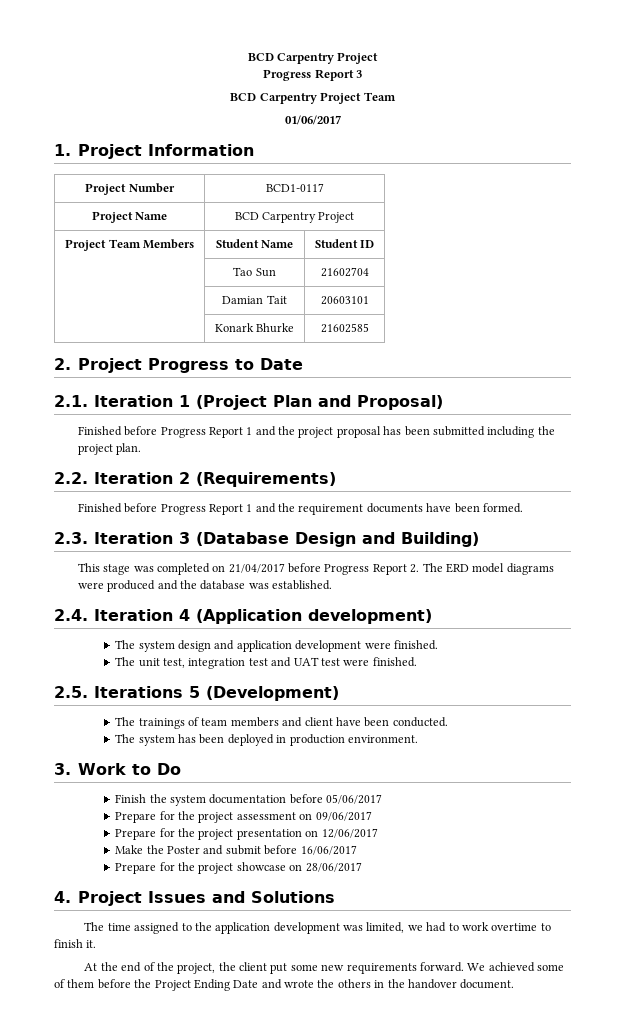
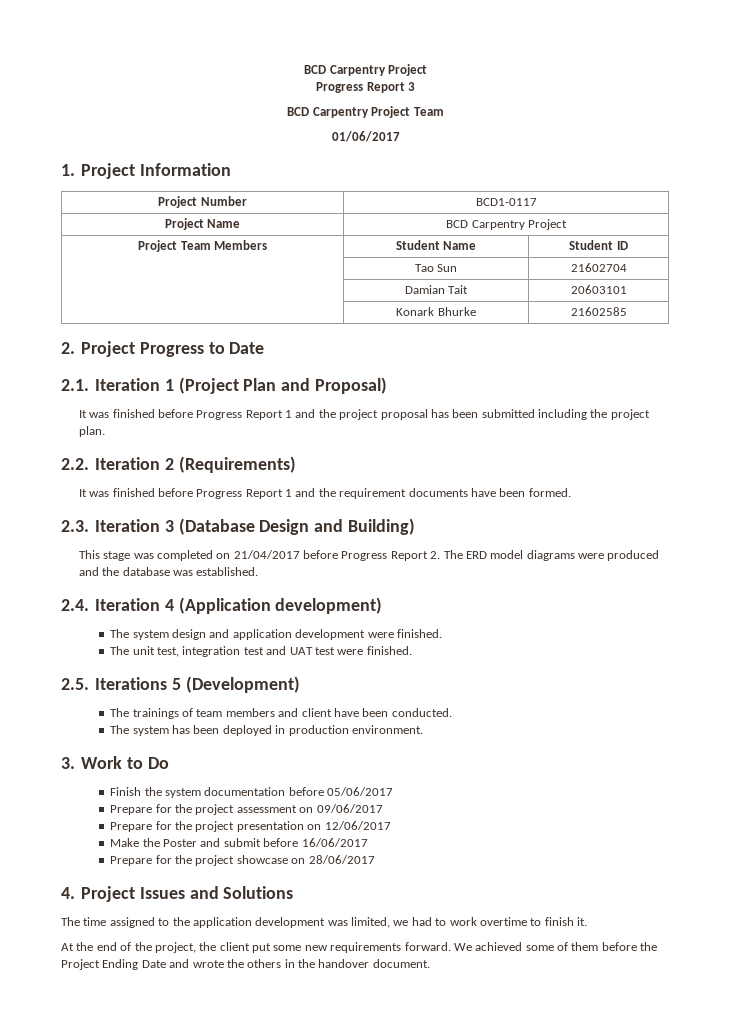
[77,426,122,436] Finished -> [78,409,155,418] It was finished
[77,503,122,513] Finished -> [78,488,155,497] It was finished

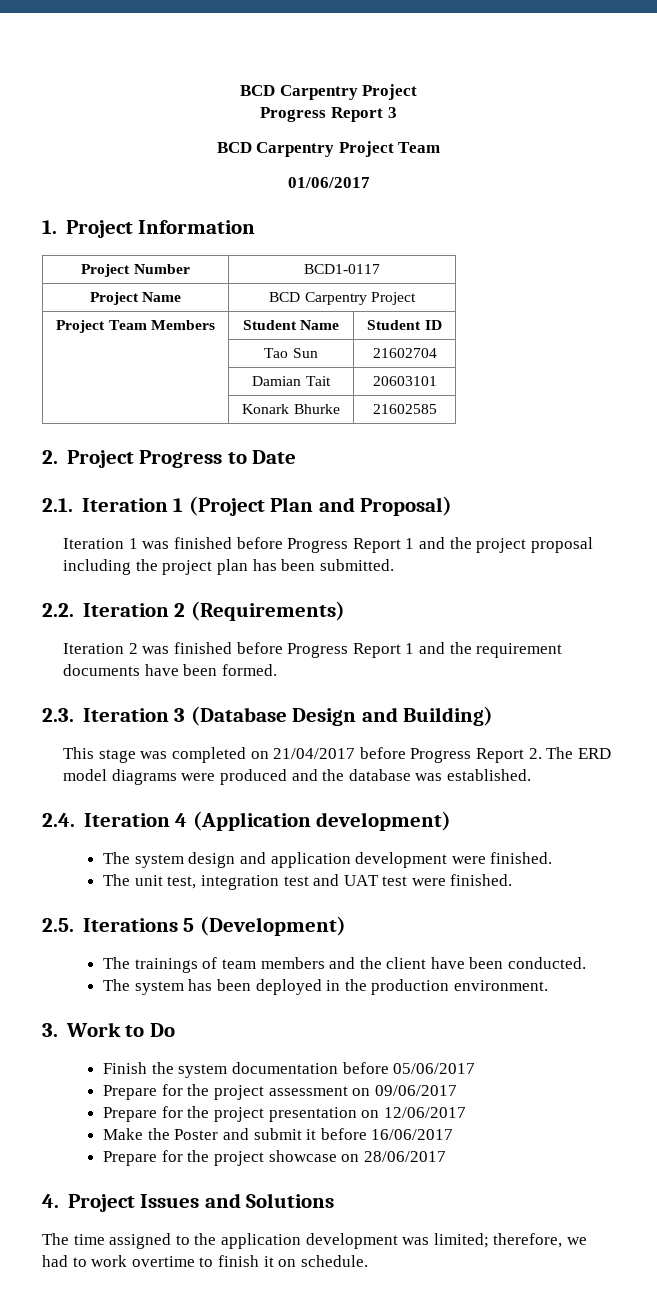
[78,410,87,418] It -> [63,538,138,549] Iteration 1
[430,409,650,420] [78,426,105,437] has been submitted including the project plan. -> [63,559,394,575] including the project plan has been submitted.
[78,489,87,497] It -> [63,643,138,654] Iteration 2
(299, 712) none -> [359,957,382,969] the
(286, 729) none -> [344,979,367,991] the
(261, 842) none -> [306,1129,317,1140] it
[351,917,390,928] limited, -> [433,1233,563,1248] limited; therefore,
[577,917,587,926] [61,942,658,953] [61,959,430,970] it. // At the end of the project, the client put some new requirements forward. We achieved some of them before the Project Ending Date and wrote the others in the handover document. -> [263,1255,368,1267] it on schedule.

